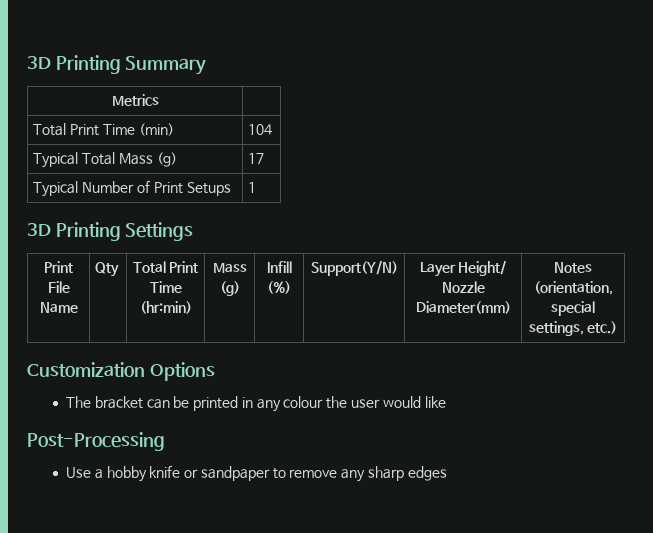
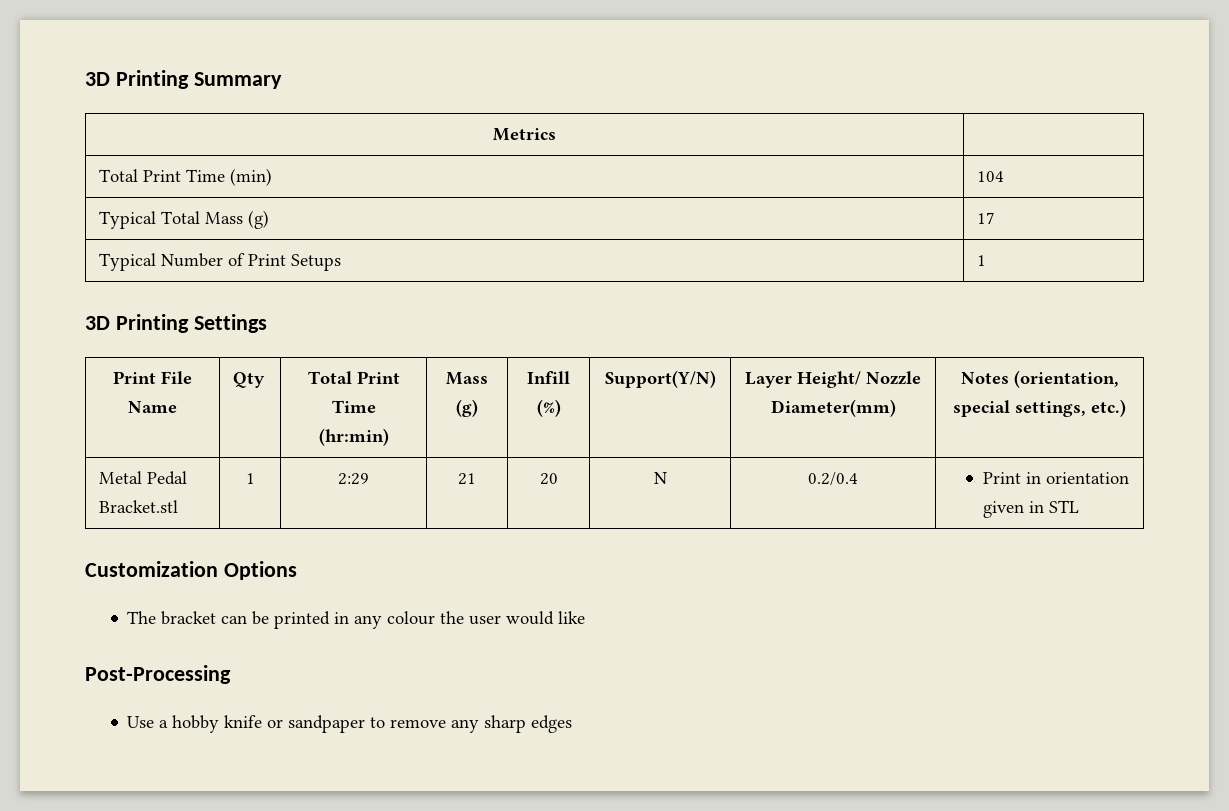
(618, 327) none -> [99,471,188,485] [99,500,179,513] [245,473,255,484] [338,473,369,485] [458,473,476,485] [539,473,558,485] [653,472,667,484] [807,472,858,486] [982,472,1129,484] [982,500,1079,518] // Metal Pedal Bracket.stl | 1 | 2:29 | 21 | 20 | N | 0.2/0.4 | Print in orientation given in STL

